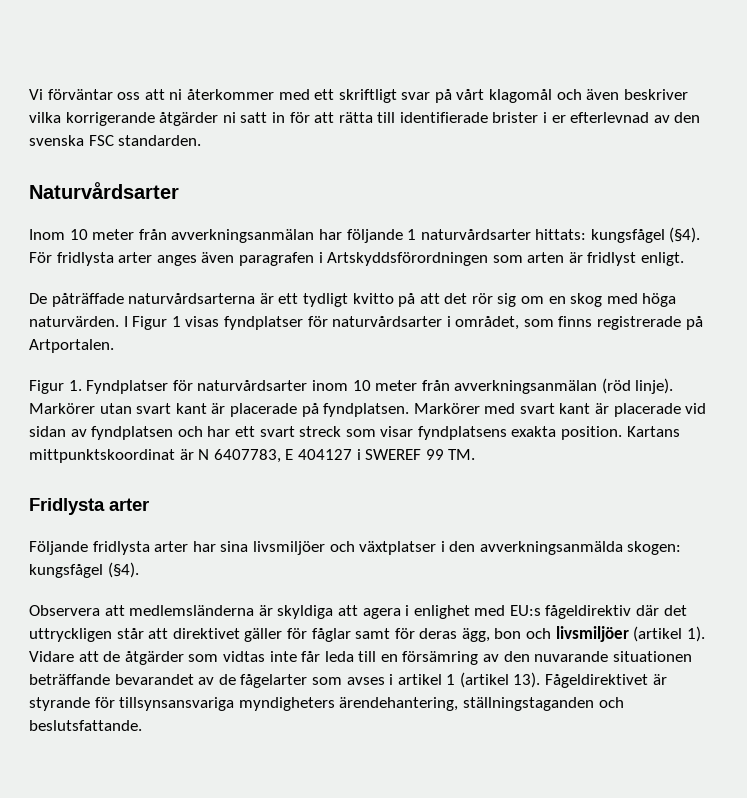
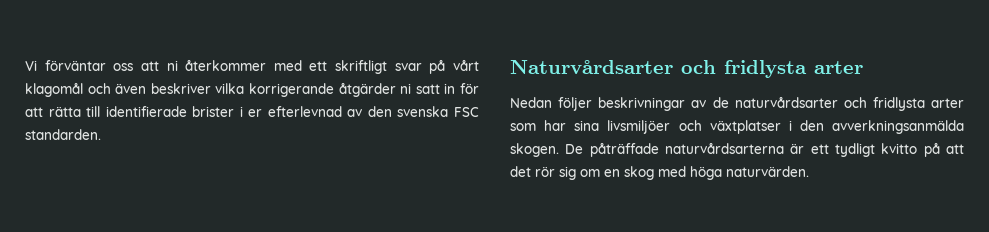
[29,227,701,243] [29,252,685,266] // Inom 10 meter från avverkningsanmälan har följande 1 naturvårdsarter hittats: kungsfågel (§4). För fridlysta arter anges även paragrafen i Artskyddsförordningen som arten är fridlyst enligt. // -> [681,60,863,78] [510,96,964,111] [510,120,964,134] [510,143,559,157] och fridlysta arter // Nedan följer beskrivningar av de naturvårdsarter och fridlysta arter som har sina livsmiljöer och växtplatser i den avverkningsanmälda skogen.
[123,316,703,330] [29,339,114,353] [29,378,674,394] [29,403,707,417] [29,426,680,440] [29,449,476,463] [29,498,149,515] [29,541,682,555] [29,562,139,578] [29,605,687,619] [29,626,705,642] [29,651,692,665] [29,672,667,688] [29,697,624,711] [29,720,142,731] I Figur 1 visas fyndplatser för naturvårdsarter i området, som finns registrerade på Artportalen. // Figur 1. Fyndplatser för naturvårdsarter inom 10 meter från avverkningsanmälan (röd linje). Markörer utan svart kant är placerade på fyndplatsen. Markörer med svart kant är placerade vid sidan av fyndplatsen och har ett svart streck som visar fyndplatsens exakta position. Kartans mittpunktskoordinat är N 6407783, E 404127 i SWEREF 99 TM. // Fridlysta arter // Följande fridlysta arter har sina livsmiljöer och växtplatser i den avverkningsanmälda skogen: kungsfågel (§4). // Observera att medlemsländerna är skyldiga att agera i enlighet med EU:s fågeldirektiv där det uttryckligen står att direktivet gäller för fåglar samt för deras ägg, bon och livsmiljöer (artikel 1). Vidare att de åtgärder som vidtas inte får leda till en försämring av den nuvarande situationen beträffande bevarandet av de fågelarter som avses i artikel 1 (artikel 13). Fågeldirektivet är styrande för tillsynsansvariga myndigheters ärendehantering, ställningstaganden och beslutsfattande. -> (809, 171) none

